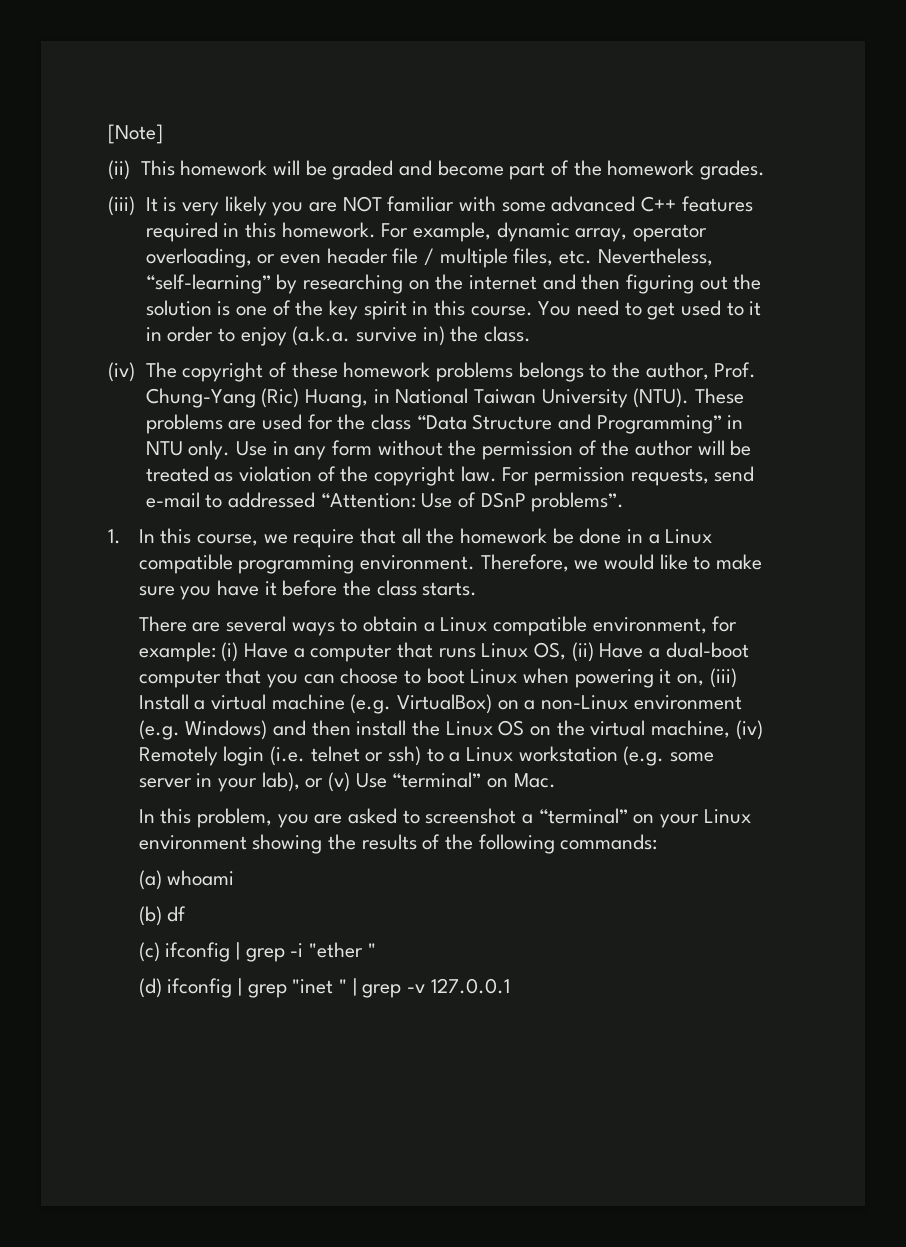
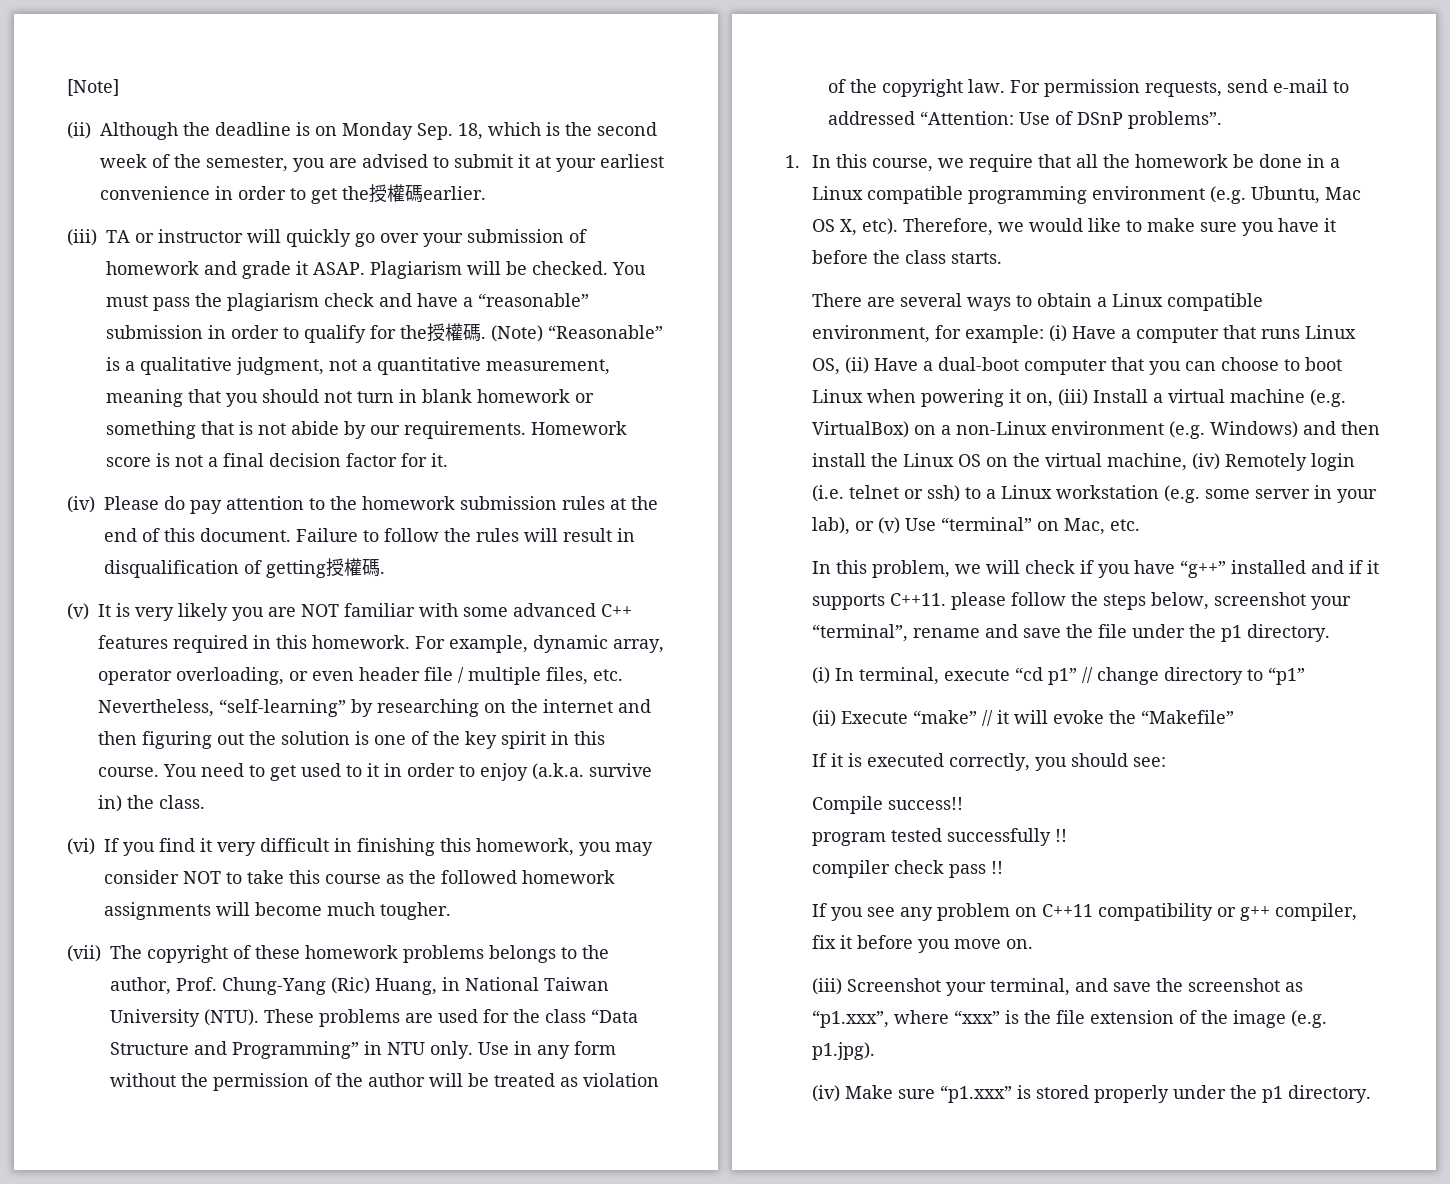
[140,160,765,180] [108,196,135,216] This homework will be graded and become part of the homework grades. // (iii) -> [100,122,657,140] [100,154,664,172] [100,184,486,204] [67,229,587,247] [106,261,646,279] [106,293,589,311] [106,323,663,343] [106,357,610,375] [106,389,594,407] [106,421,627,439] [106,453,448,467] [67,496,658,514] [104,528,635,542] [104,558,385,578] [67,603,89,620] Although the deadline is on Monday Sep. 18, which is the second week of the semester, you are advised to submit it at your earliest convenience in order to get the授權碼earlier. // (iii) TA or instructor will quickly go over your submission of homework and grade it ASAP. Plagiarism will be checked. You must pass the plagiarism check and have a “reasonable” submission in order to qualify for the授權碼. (Note) “Reasonable” is a qualitative judgment, not a quantitative measurement, meaning that you should not turn in blank homework or something that is not abide by our requirements. Homework score is not a final decision factor for it. // (iv) Please do pay attention to the homework submission rules at the end of this document. Failure to follow the rules will result in disqualification of getting授權碼. // (v)
[108,362,135,382] (iv) -> [67,838,653,856] [104,870,615,884] [104,902,451,920] [67,945,101,962] (vi) If you find it very difficult in finishing this homework, you may consider NOT to take this course as the followed homework assignments will become much tougher. // (vii)
[360,555,476,570] environment. -> [1091,186,1361,204] [811,218,898,236] environment (e.g. Ubuntu, Mac OS X, etc).
[513,773,556,788] Mac. -> [1063,518,1140,535] Mac, etc.
[277,808,751,828] [138,834,658,854] [138,870,235,890] [138,906,187,926] [138,942,376,962] [138,978,510,998] you are asked to screenshot a “terminal” on your Linux environment showing the results of the following commands: // (a) whoami // (b) df // (c) ifconfig | grep -i "ether " // (d) ifconfig | grep "inet " | grep -v 127.0.0.1 -> [954,560,1379,578] [811,592,1351,610] [811,624,1330,642] [811,667,1305,685] [811,710,1234,727] [811,753,1166,771] [811,796,963,814] [811,828,1067,846] [811,860,1003,878] [811,903,1357,921] [811,935,1033,953] [811,978,1303,996] [811,1010,1327,1028] [811,1042,875,1060] [811,1085,1371,1103] we will check if you have “g++” installed and if it supports C++11. please follow the steps below, screenshot your “terminal”, rename and save the file under the p1 directory. // (i) In terminal, execute “cd p1” // change directory to “p1” // (ii) Execute “make” // it will evoke the “Makefile” // If it is executed correctly, you should see: // Compile success!! // program tested successfully !! // compiler check pass !! // If you see any problem on C++11 compatibility or g++ compiler, fix it before you move on. // (iii) Screenshot your terminal, and save the screenshot as “p1.xxx”, where “xxx” is the file extension of the image (e.g. p1.jpg). // (iv) Make sure “p1.xxx” is stored properly under the p1 directory.

